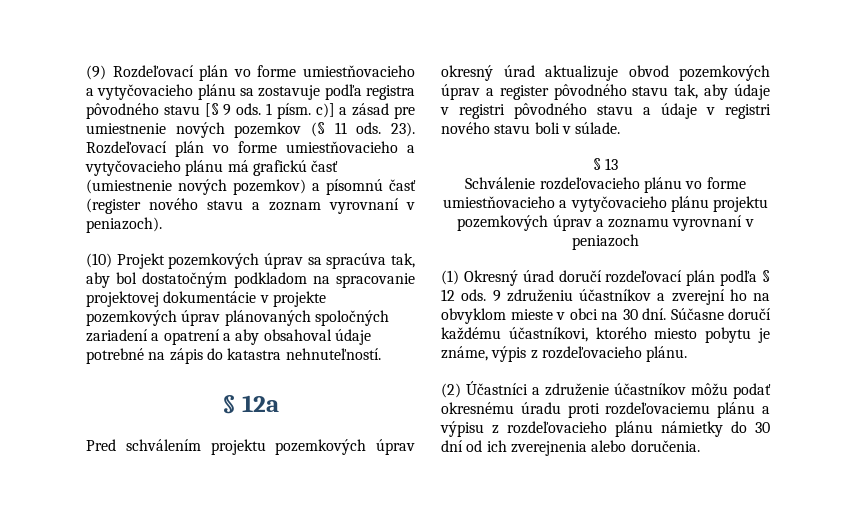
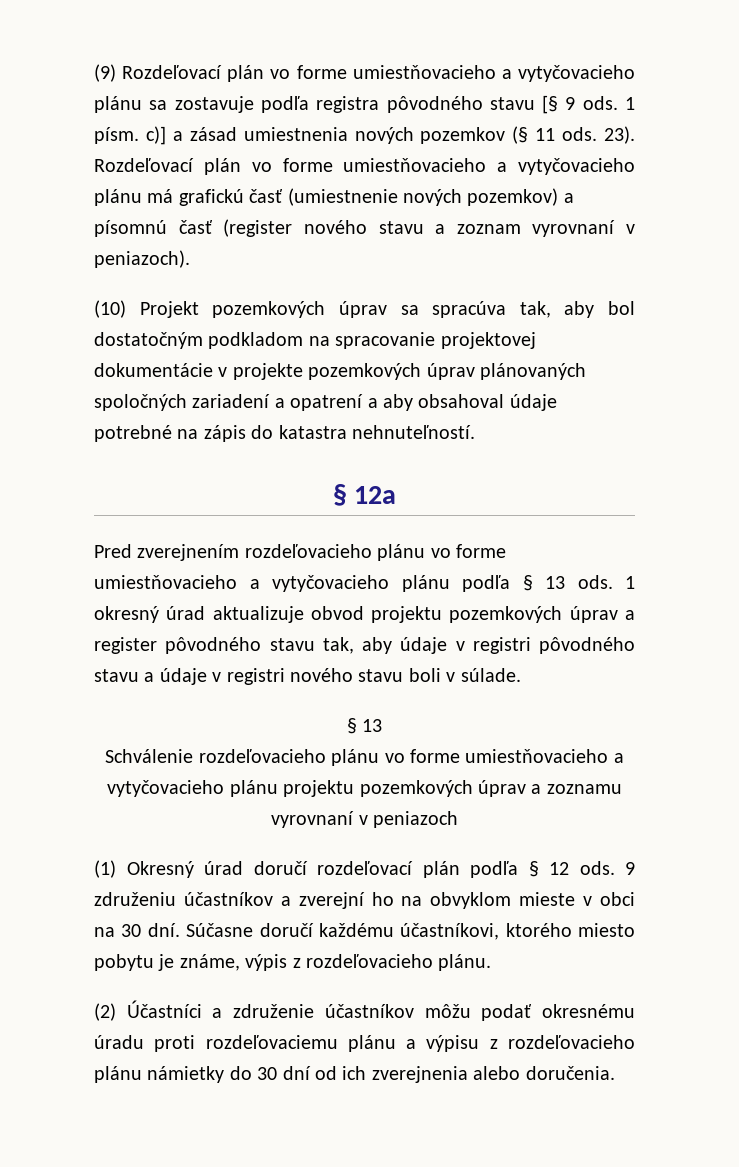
[394,106,416,119] [86,123,166,134] pre umiestnenie -> [243,127,348,141] umiestnenia
[125,439,415,455] schválením projektu pozemkových úprav -> [137,544,506,561] [94,575,635,592] zverejnením rozdeľovacieho plánu vo forme umiestňovacieho a vytyčovacieho plánu podľa § 13 ods. 1
(669, 71) none -> [371,606,443,623] projektu

